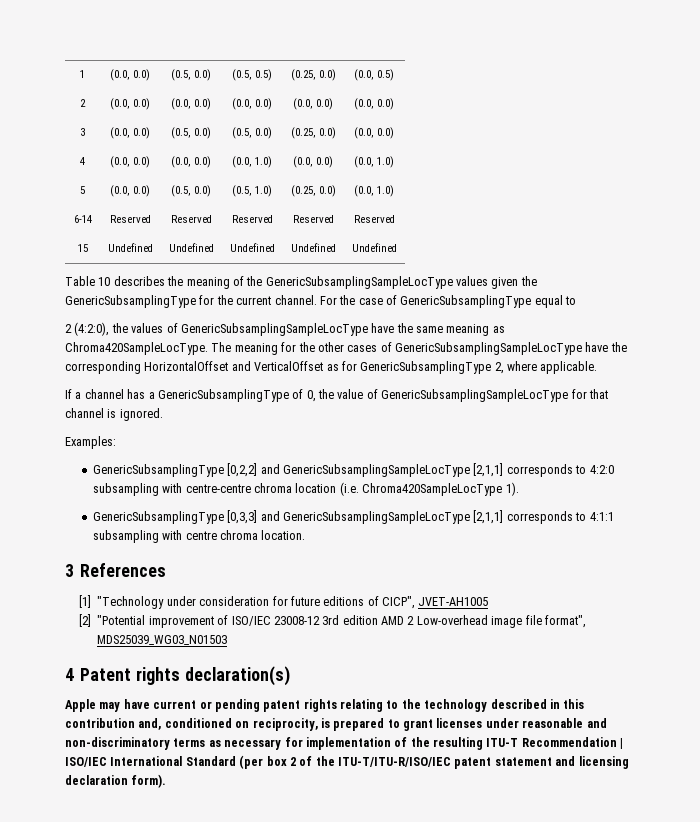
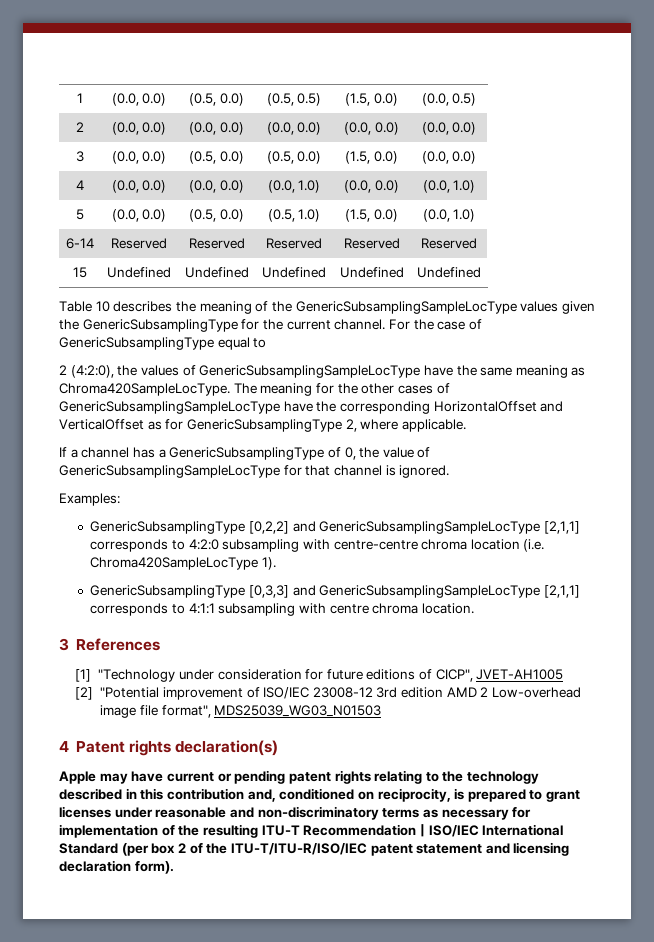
[290,69,316,81] (0.25, -> [345,93,371,106] (1.5,
[290,127,316,139] (0.25, -> [345,151,371,164] (1.5,
[290,185,316,197] (0.25, -> [345,209,371,222] (1.5,

